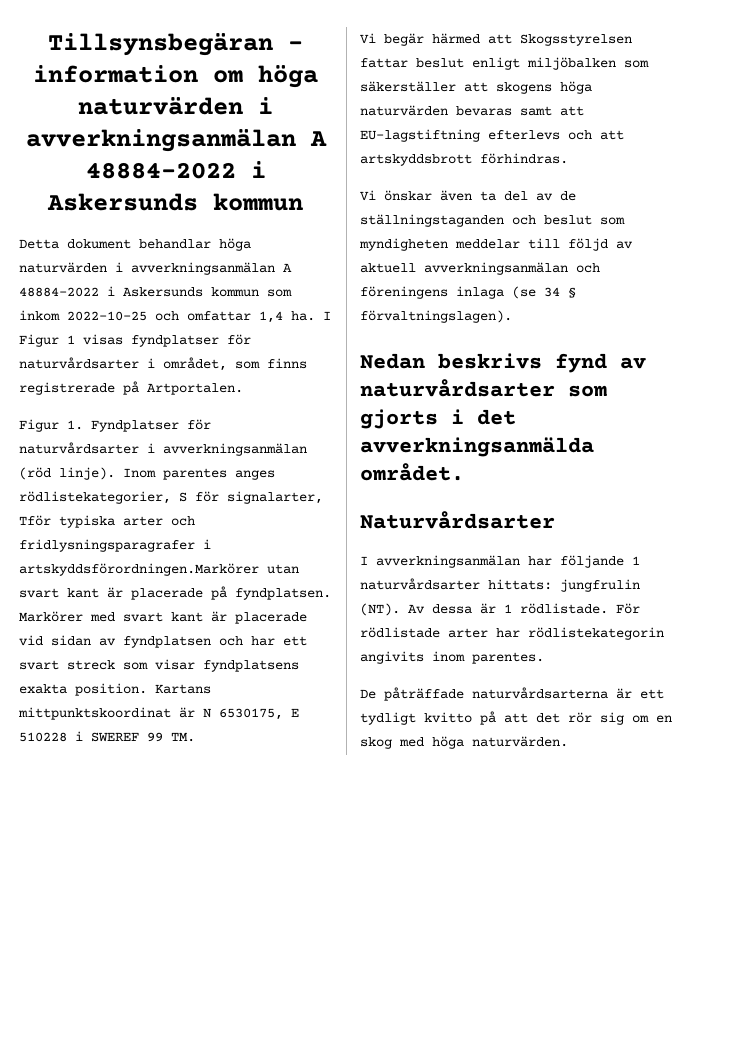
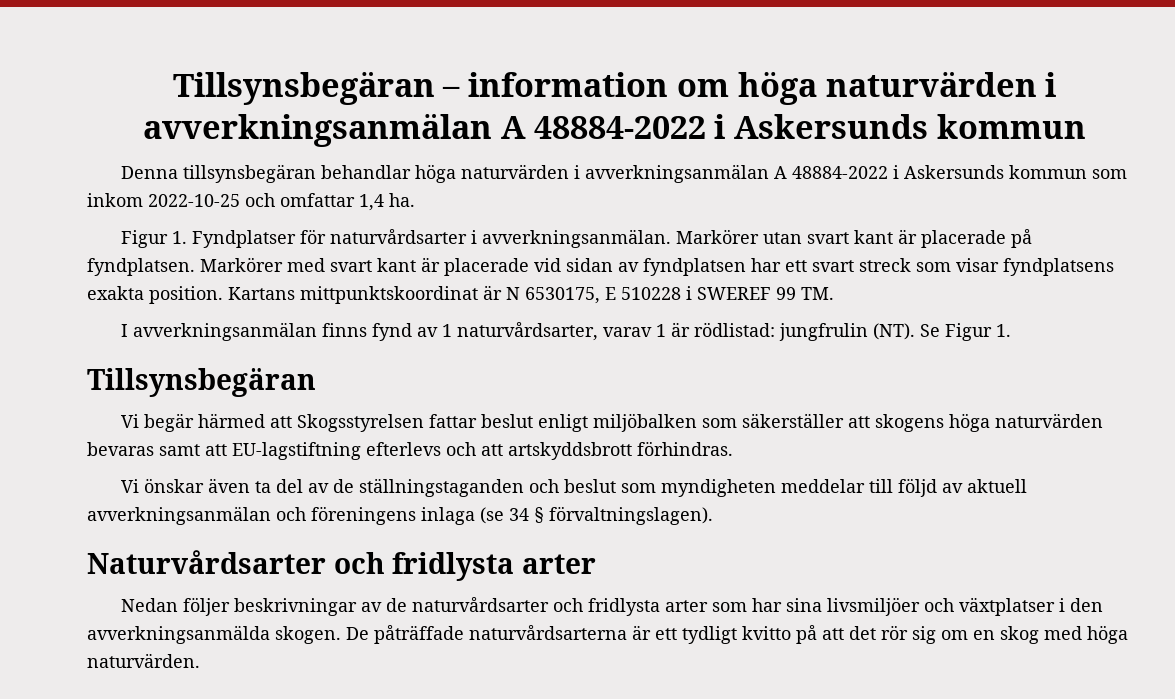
[19,239,131,249] Detta dokument -> [120,164,316,183] Denna tillsynsbegäran
[323,311,331,320] [19,334,251,347] [19,357,307,371] [19,381,243,395] I Figur 1 visas fyndplatser för naturvårdsarter i området, som finns registrerade på Artportalen. -> (415, 200) none
[163,443,307,456] [19,467,275,480] [19,491,323,504] [19,515,195,528] [19,539,211,552] [19,563,259,576] avverkningsanmälan (röd linje). Inom parentes anges rödlistekategorier, S för signalarter, Tför typiska arter och fridlysningsparagrafer i artskyddsförordningen.Markörer -> [481,229,759,248] avverkningsanmälan. Markörer
[219,636,243,646] och -> (746, 267) none
(195, 737) none -> [120,322,1011,341] [87,368,316,397] // I avverkningsanmälan finns fynd av 1 naturvårdsarter, varav 1 är rödlistad: jungfrulin (NT). Se Figur 1. // Tillsynsbegäran
[360,353,646,373] [360,379,607,397] [360,409,516,429] [360,437,594,457] [360,463,464,481] [360,511,555,529] [360,555,640,568] [360,578,640,592] [360,603,640,616] [360,627,664,640] [360,651,544,664] Nedan beskrivs fynd av naturvårdsarter som gjorts i det avverkningsanmälda området. // Naturvårdsarter // I avverkningsanmälan har följande 1 naturvårdsarter hittats: jungfrulin (NT). Av dessa är 1 rödlistade. För rödlistade arter har rödlistekategorin angivits inom parentes. // -> [87,550,596,581] [120,597,1103,616] [87,625,341,644] Naturvårdsarter och fridlysta arter // Nedan följer beskrivningar av de naturvårdsarter och fridlysta arter som har sina livsmiljöer och växtplatser i den avverkningsanmälda skogen.

